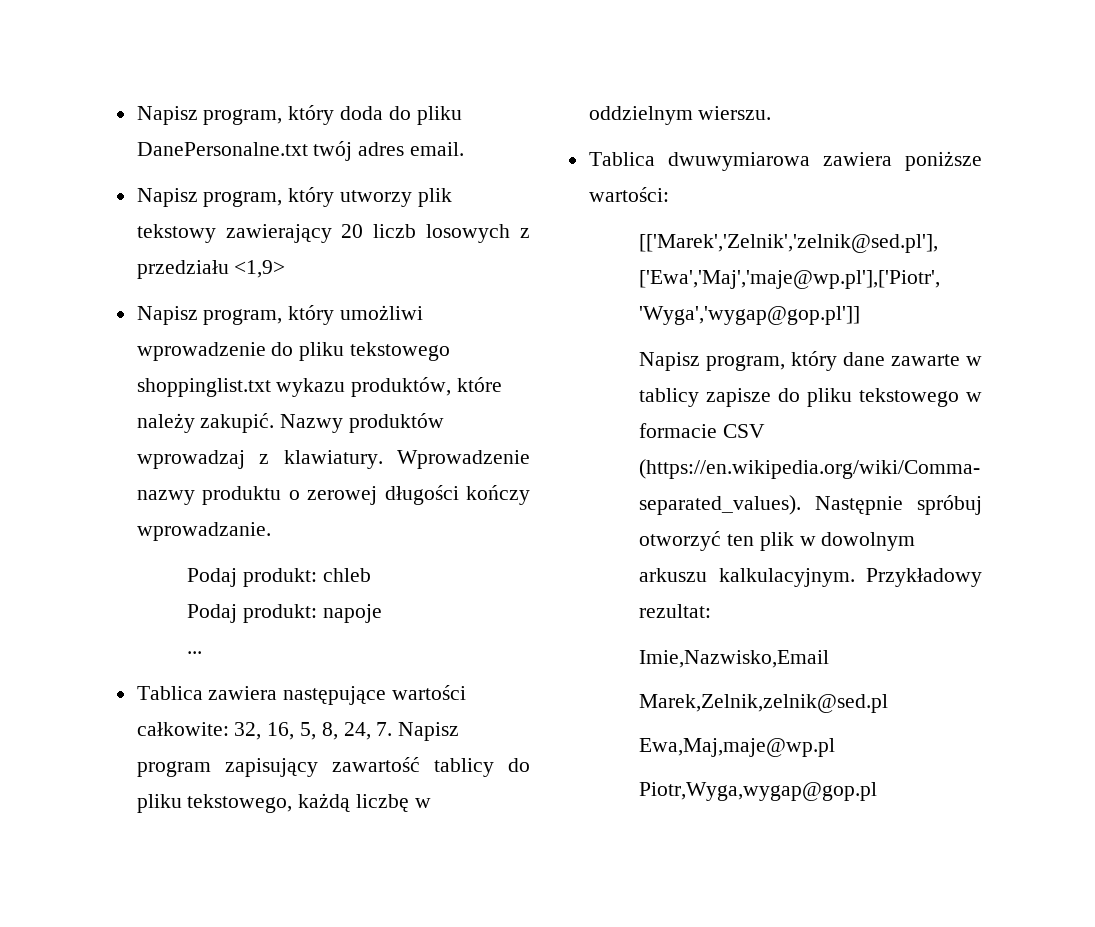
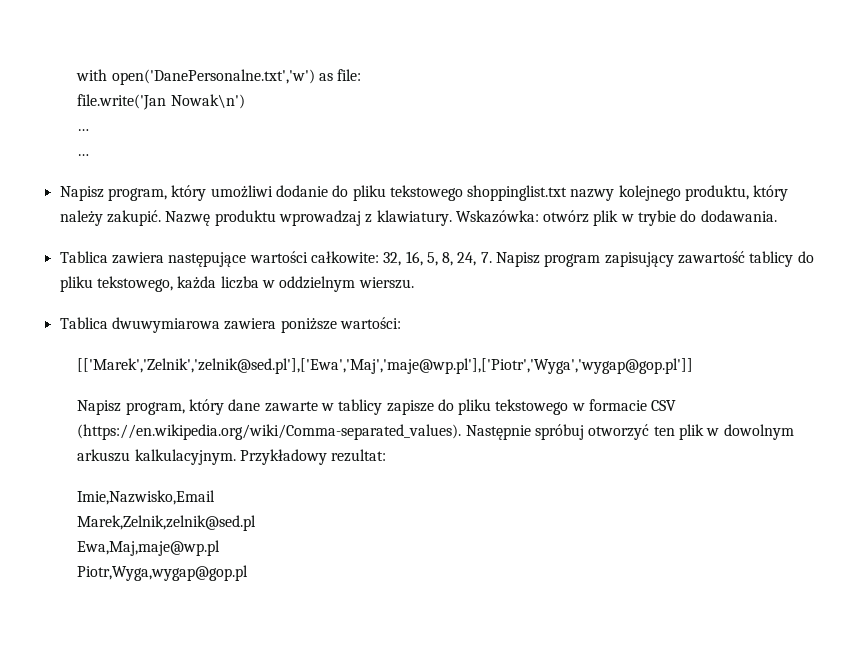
[136,105,462,125] [136,141,465,161] [136,187,452,207] [136,224,530,243] [136,260,286,279] Napisz program, który doda do pliku DanePersonalne.txt twój adres email. // Napisz program, który utworzy plik tekstowy zawierający 20 liczb losowych z przedziału <1,9> -> [76,69,362,85] [77,94,245,110] [77,129,90,131] [77,154,90,156] with open('DanePersonalne.txt','w') as file: // file.write('Jan Nowak\n') // … // …
[136,342,266,361] wprowadzenie -> [275,185,328,197] dodanie
[276,377,503,397] [136,413,445,433] [136,450,530,469] [136,485,530,505] [136,522,271,541] [187,568,371,587] [187,604,382,623] [187,651,203,654] wykazu produktów, które należy zakupić. Nazwy produktów wprowadzaj z klawiatury. Wprowadzenie nazwy produktu o zerowej długości kończy wprowadzanie. // Podaj produkt: chleb // Podaj produkt: napoje // ... -> [570,185,789,201] [59,210,777,226] nazwy kolejnego produktu, który należy zakupić. Nazwę produktu wprowadzaj z klawiatury. Wskazówka: otwórz plik w trybie do dodawania.
[298,793,410,812] każdą liczbę -> [177,276,259,289] każda liczba

